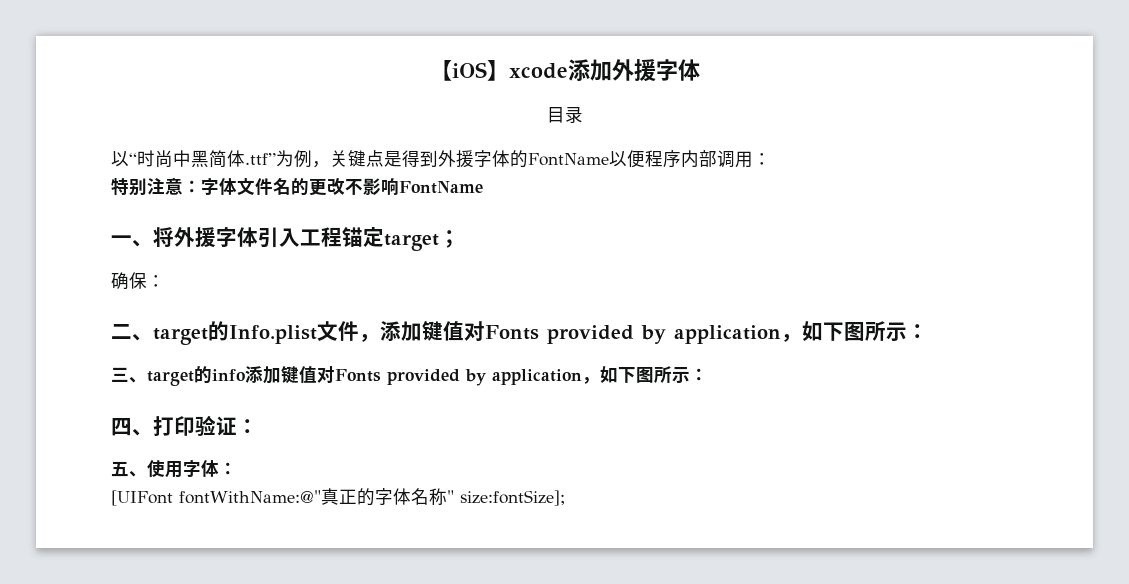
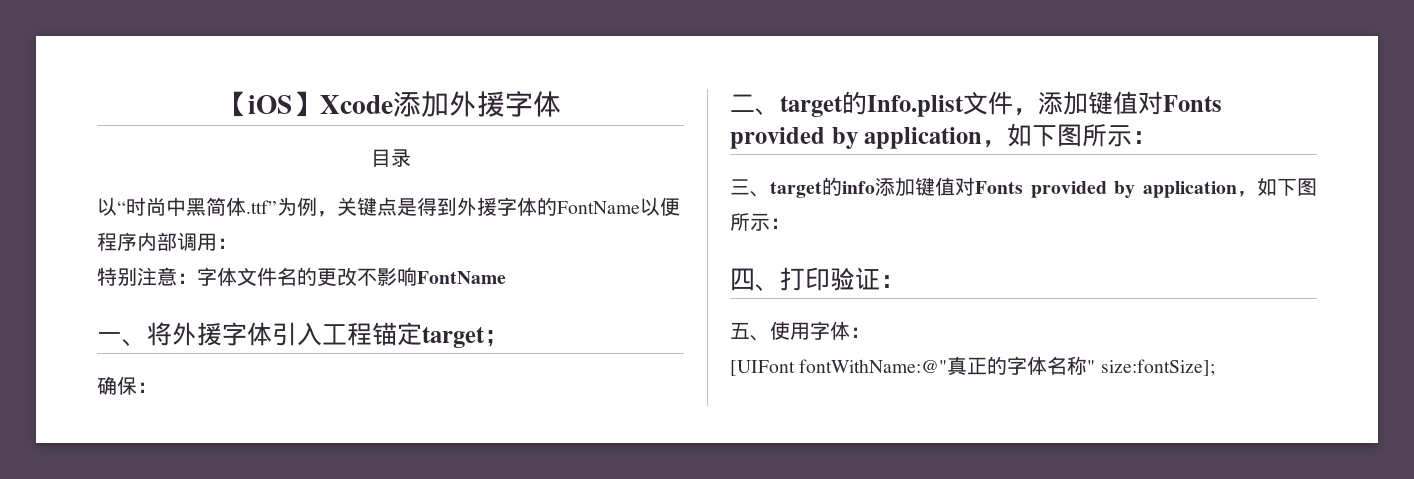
[508,63,568,79] xcode -> [320,95,393,114] Xcode

